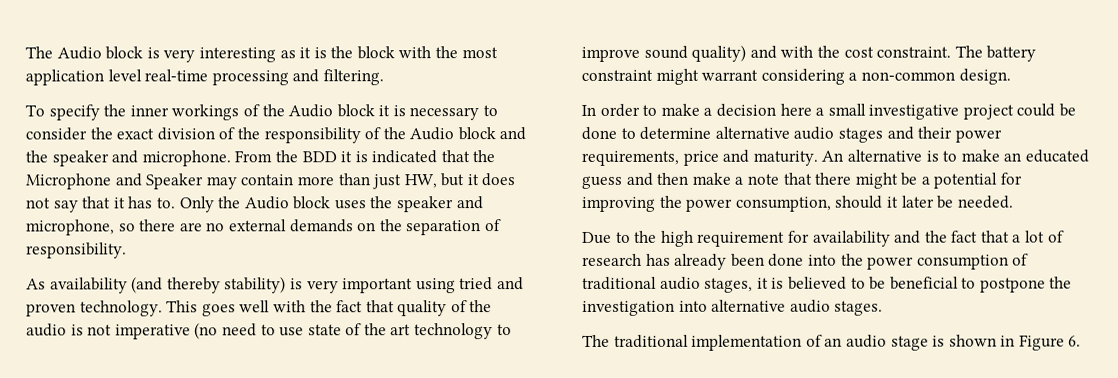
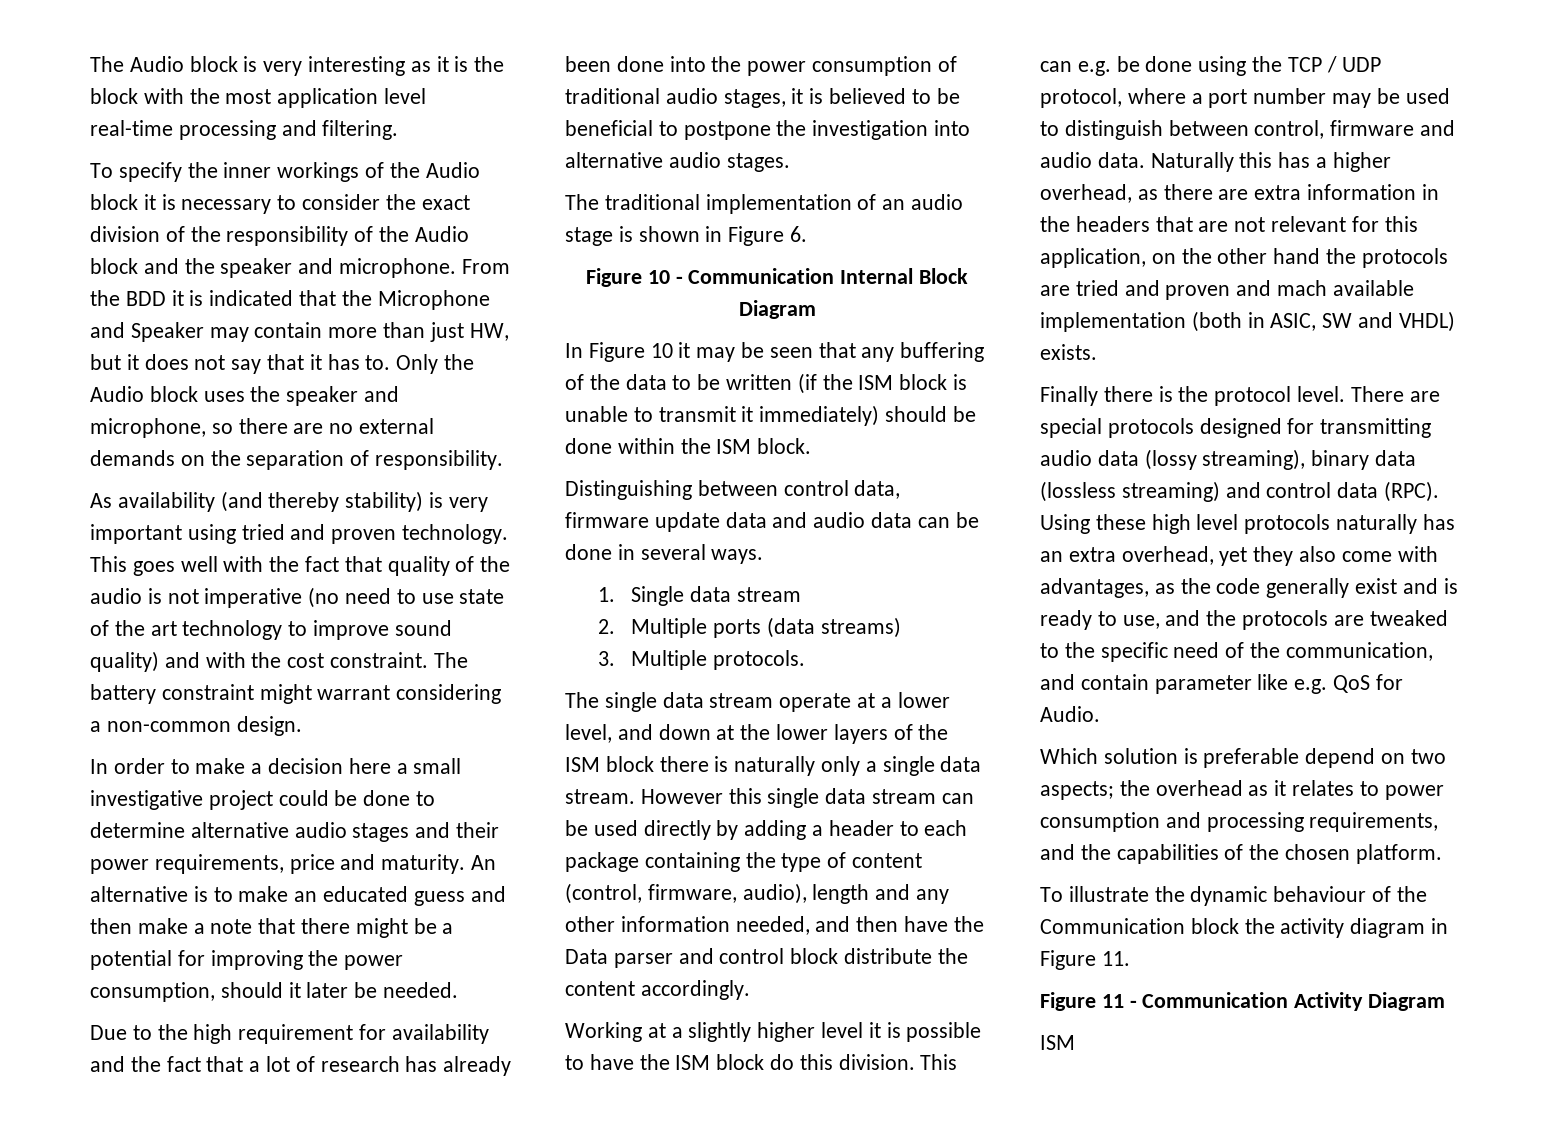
(1082, 341) none -> [585,268,969,287] [738,300,816,319] [565,342,985,362] [565,373,968,394] [565,405,976,426] [565,438,812,454] [565,480,901,500] [565,512,979,532] [565,544,764,564] [598,586,801,606] [598,617,901,638] [598,650,806,670] [565,692,950,712] [565,724,949,744] [565,756,982,776] [565,788,974,808] [565,820,968,840] [565,852,923,872] [565,883,950,904] [565,916,984,935] [565,948,968,968] [565,980,750,1000] [565,1022,982,1042] [565,1054,958,1070] [1040,56,1382,76] [1040,88,1450,108] [1040,120,1456,140] [1040,152,1391,172] [1040,184,1439,203] [1040,216,1418,232] [1040,248,1448,268] [1040,280,1414,300] [1040,311,1455,332] [1040,344,1097,360] [1040,386,1440,406] [1040,418,1432,438] [1040,449,1417,470] [1040,481,1440,502] [1040,514,1455,534] [1040,546,1438,566] [1040,578,1458,598] [1040,610,1448,630] [1040,642,1433,662] [1040,674,1403,694] [1040,706,1100,722] [1040,748,1446,768] [1040,780,1444,800] [1040,812,1439,832] [1040,844,1442,864] [1040,886,1427,906] [1040,918,1449,938] [1040,950,1130,970] [1040,992,1446,1011] [1040,1035,1075,1050] // Figure 10 - Communication Internal Block Diagram // In Figure 10 it may be seen that any buffering of the data to be written (if the ISM block is unable to transmit it immediately) should be done within the ISM block. // Distinguishing between control data, firmware update data and audio data can be done in several ways. // 1. Single data stream // 2. Multiple ports (data streams) // 3. Multiple protocols. // The single data stream operate at a lower level, and down at the lower layers of the ISM block there is naturally only a single data stream. However this single data stream can be used directly by adding a header to each package containing the type of content (control, firmware, audio), length and any other information needed, and then have the Data parser and control block distribute the content accordingly. // Working at a slightly higher level it is possible to have the ISM block do this division. This can e.g. be done using the TCP / UDP protocol, where a port number may be used to distinguish between control, firmware and audio data. Naturally this has a higher overhead, as there are extra information in the headers that are not relevant for this application, on the other hand the protocols are tried and proven and mach available implementation (both in ASIC, SW and VHDL) exists. // Finally there is the protocol level. There are special protocols designed for transmitting audio data (lossy streaming), binary data (lossless streaming) and control data (RPC). Using these high level protocols naturally has an extra overhead, yet they also come with advantages, as the code generally exist and is ready to use, and the protocols are tweaked to the specific need of the communication, and contain parameter like e.g. QoS for Audio. // Which solution is preferable depend on two aspects; the overhead as it relates to power consumption and processing requirements, and the capabilities of the chosen platform. // To illustrate the dynamic behaviour of the Communication block the activity diagram in Figure 11. // Figure 11 - Communication Activity Diagram // ISM

